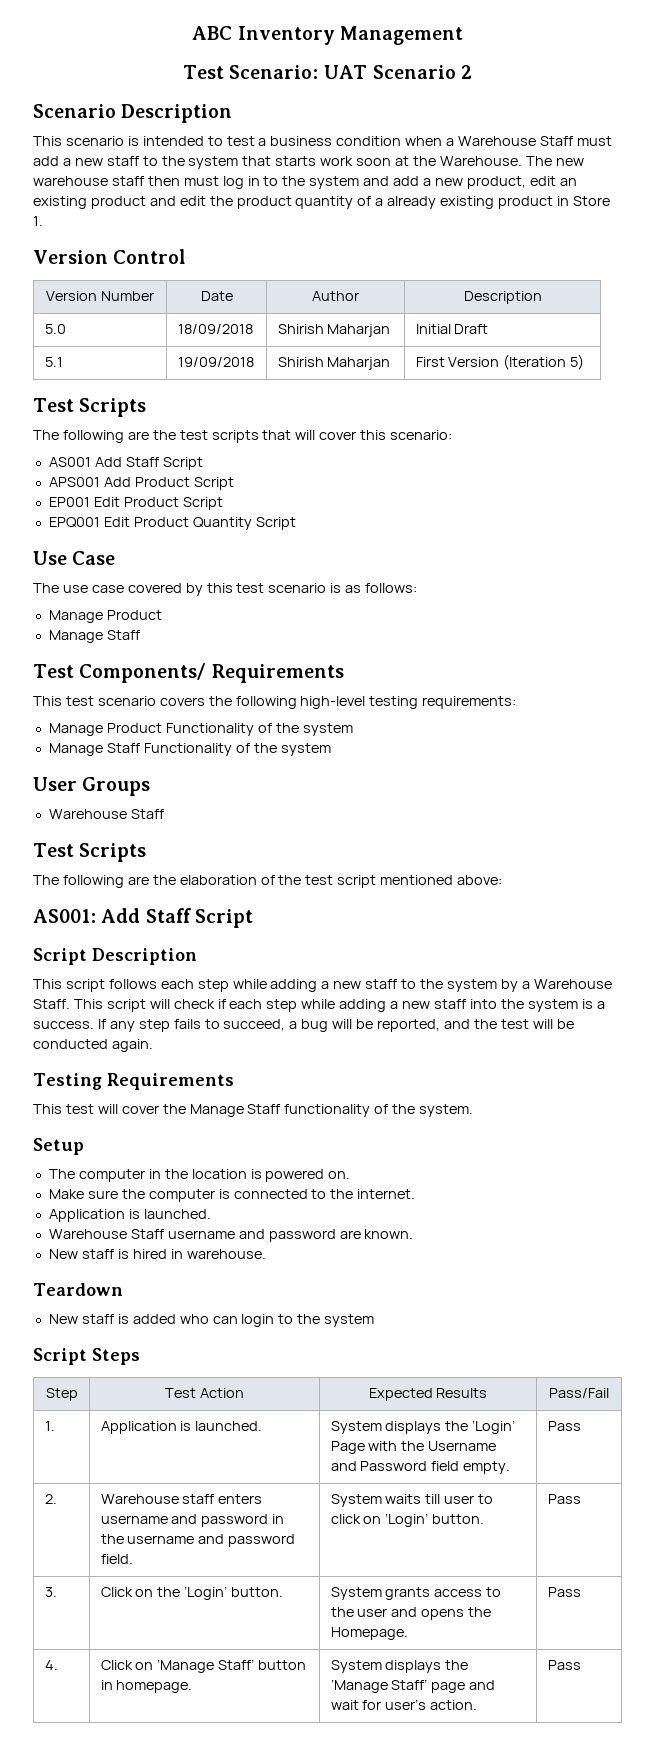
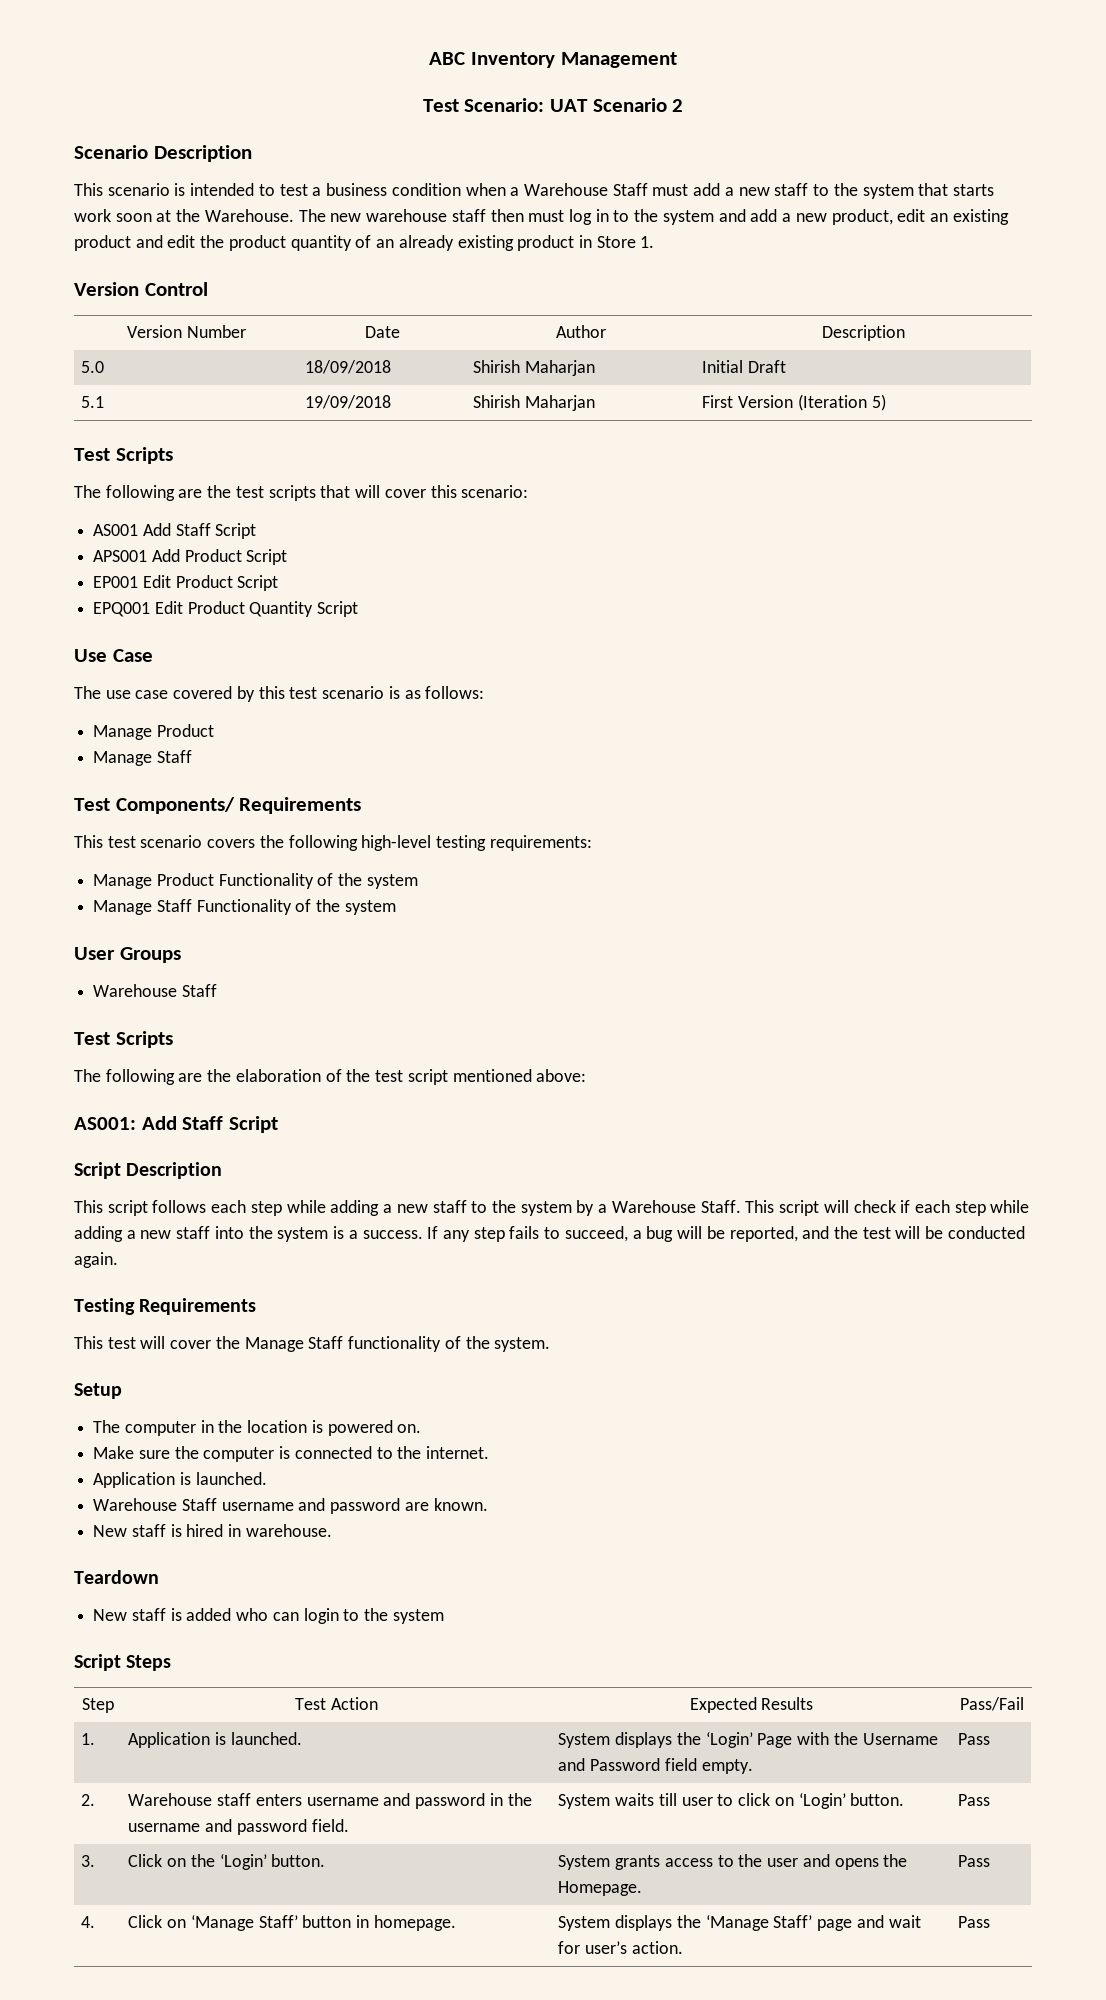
[375,198,384,206] a -> [376,239,395,248] an

